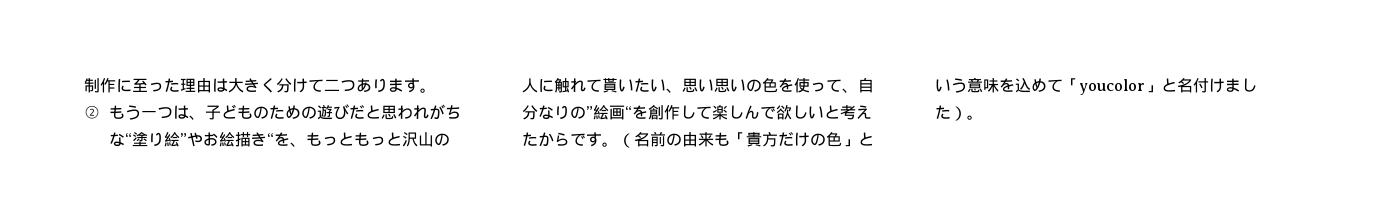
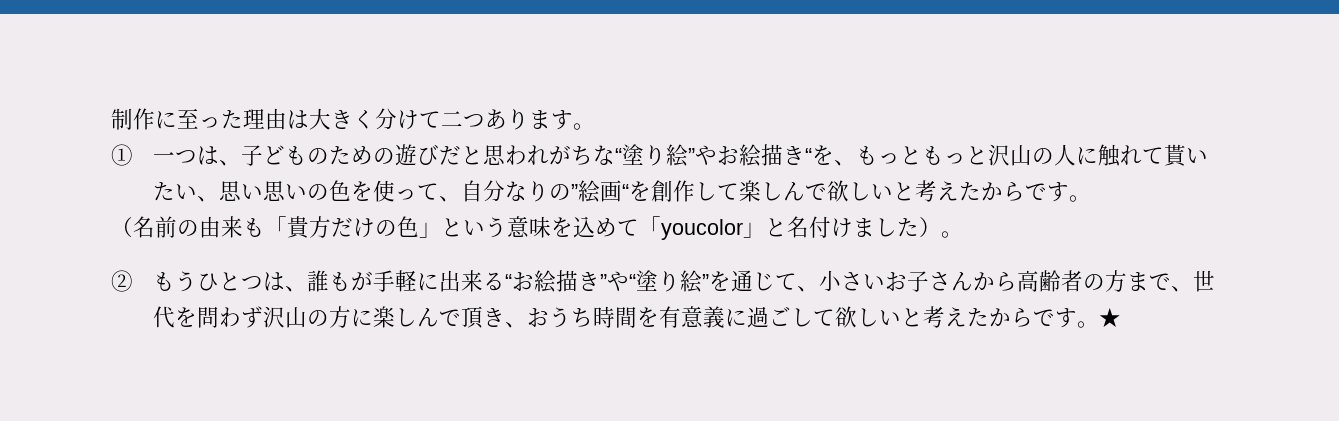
[84,105,141,120] ②もう -> [111,144,133,166] ①
(618, 144) none -> (1092, 198) //
(983, 117) none -> [111,270,1216,293] [153,306,1122,329] // ②もうひとつは、誰もが手軽に出来る“お絵描き”や“塗り絵”を通じて、小さいお子さんから高齢者の方まで、世代を問わず沢山の方に楽しんで頂き、おうち時間を有意義に過ごして欲しいと考えたからです。★

